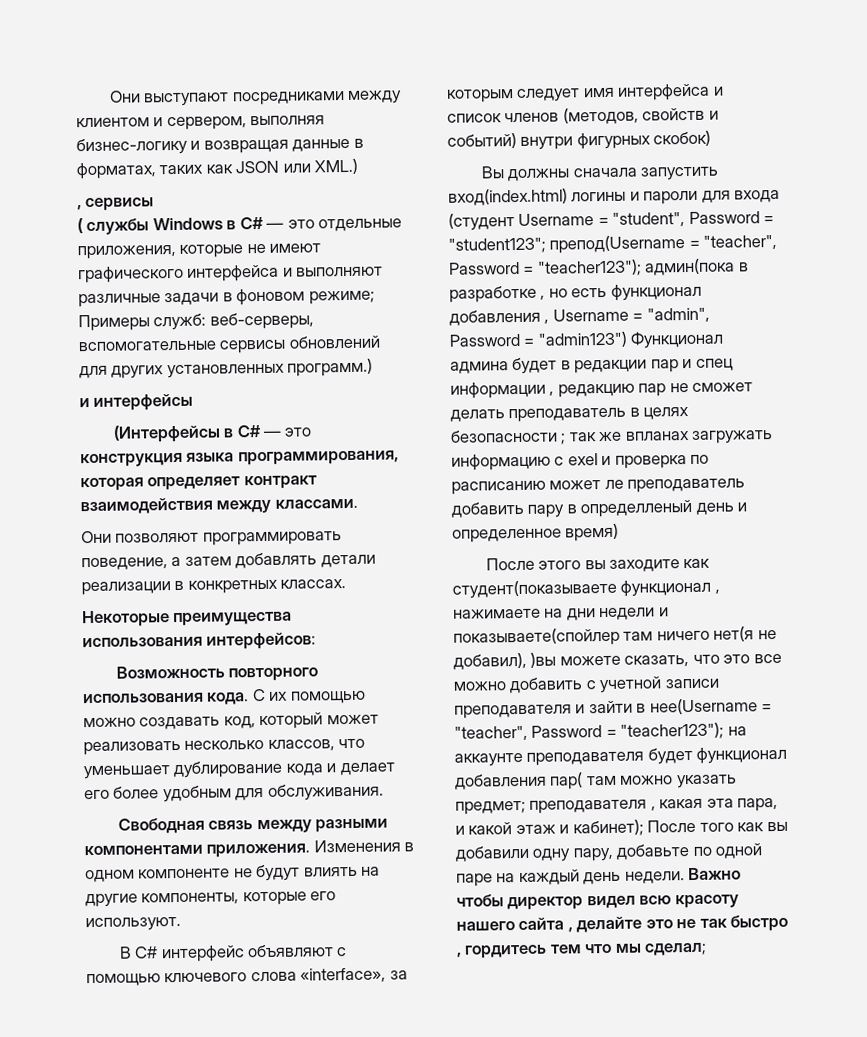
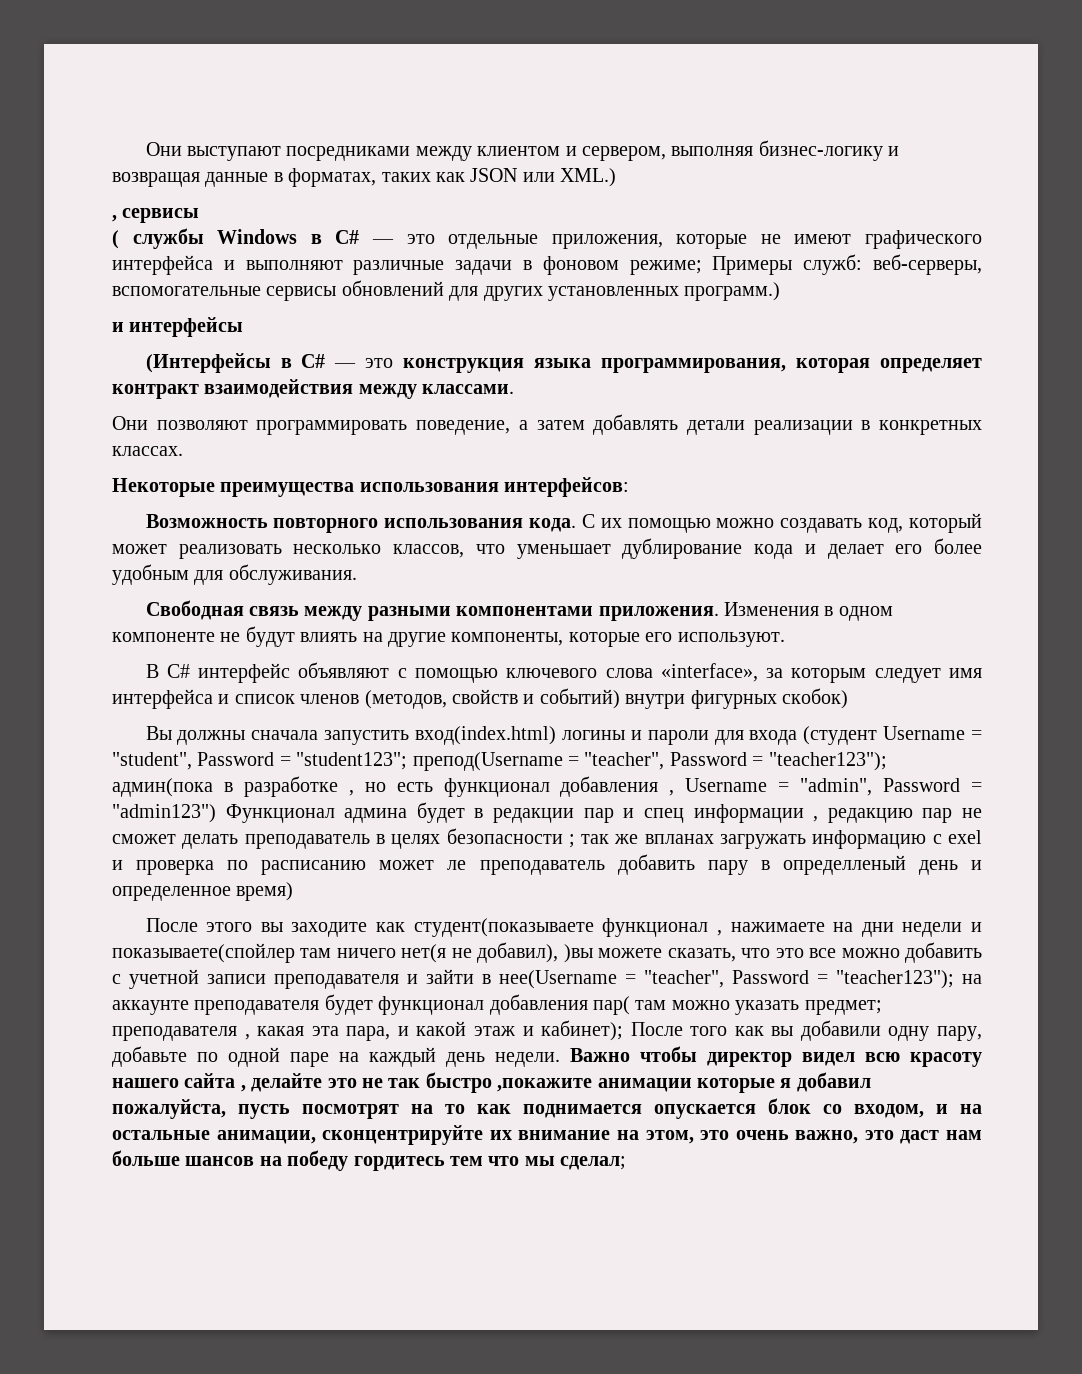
[457,952,462,958] , -> [497,1072,871,1093] [112,1098,982,1119] [112,1125,983,1145] [112,1150,349,1171] ,покажите анимации которые я добавил пожалуйста, пусть посмотрят на то как поднимается опускается блок со входом, и на остальные анимации, сконцентрируйте их внимание на этом, это очень важно, это даст нам больше шансов на победу

